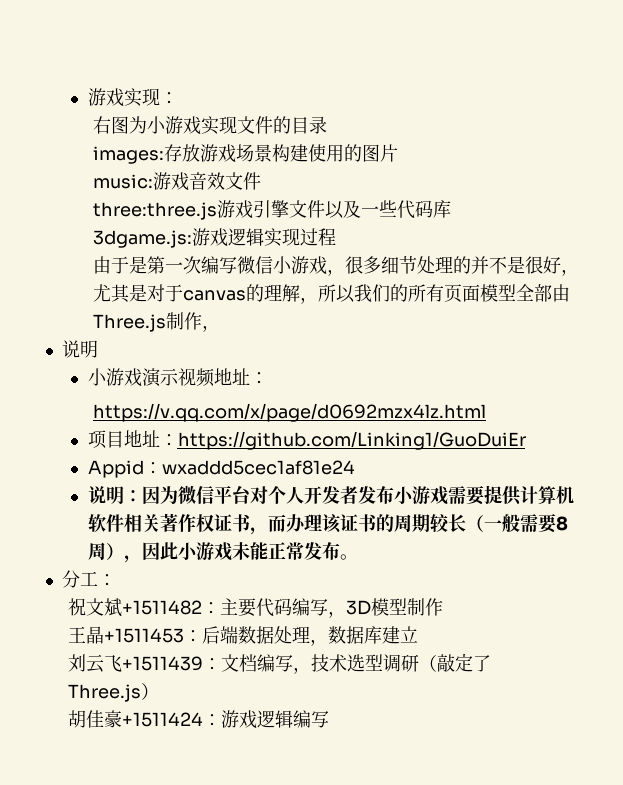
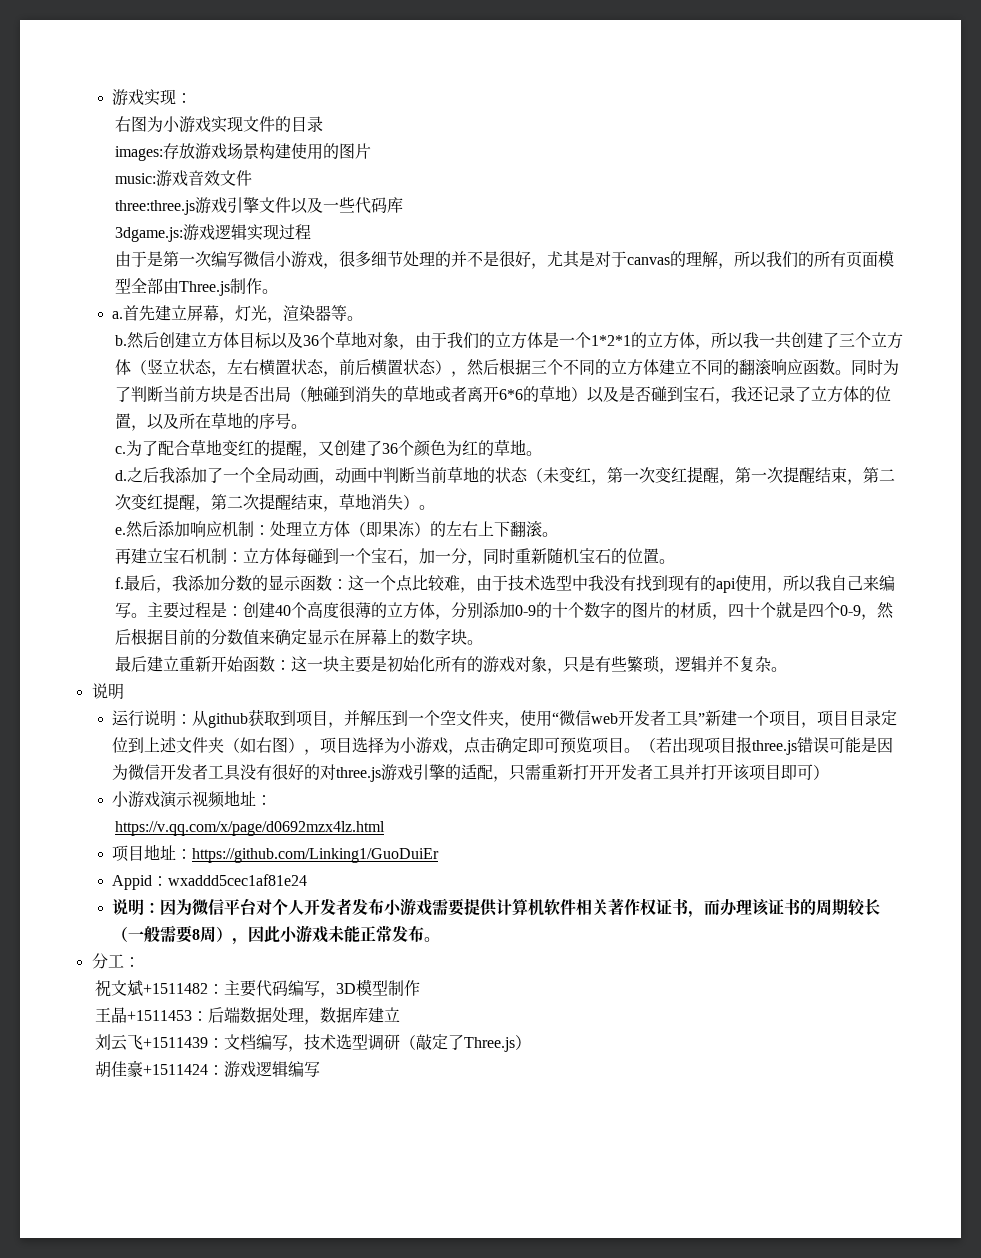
[202,325,221,332] [61,340,98,358] ， // 说明 -> [262,289,279,294] [112,305,364,323] [115,331,904,350] [115,358,900,377] [115,385,892,404] [115,412,308,431] [115,439,543,458] [115,466,896,485] [115,493,436,512] [115,520,559,538] [115,548,676,566] [115,575,896,593] [115,601,895,620] [115,628,484,645] [115,655,788,674] [91,683,124,700] [112,709,898,728] [112,736,894,755] [112,764,830,782] 。 // a.首先建立屏幕，灯光，渲染器等。 // b.然后创建立方体目标以及36个草地对象，由于我们的立方体是一个1*2*1的立方体，所以我一共创建了三个立方体（竖立状态，左右横置状态，前后横置状态），然后根据三个不同的立方体建立不同的翻滚响应函数。同时为了判断当前方块是否出局（触碰到消失的草地或者离开6*6的草地）以及是否碰到宝石，我还记录了立方体的位置，以及所在草地的序号。 // c.为了配合草地变红的提醒，又创建了36个颜色为红的草地。 // d.之后我添加了一个全局动画，动画中判断当前草地的状态（未变红，第一次变红提醒，第一次提醒结束，第二次变红提醒，第二次提醒结束，草地消失）。 // e.然后添加响应机制：处理立方体（即果冻）的左右上下翻滚。 // 再建立宝石机制：立方体每碰到一个宝石，加一分，同时重新随机宝石的位置。 // f.最后，我添加分数的显示函数：这一个点比较难，由于技术选型中我没有找到现有的api使用，所以我自己来编写。主要过程是：创建40个高度很薄的立方体，分别添加0-9的十个数字的图片的材质，四十个就是四个0-9，然后根据目前的分数值来确定显示在屏幕上的数字块。 // 最后建立重新开始函数：这一块主要是初始化所有的游戏对象，只是有些繁琐，逻辑并不复杂。 // 说明 // 运行说明：从github获取到项目，并解压到一个空文件夹，使用“微信web开发者工具”新建一个项目，项目目录定位到上述文件夹（如右图），项目选择为小游戏，点击确定即可预览项目。（若出现项目报three.js错误可能是因为微信开发者工具没有很好的对three.js游戏引擎的适配，只需重新打开开发者工具并打开该项目即可）

